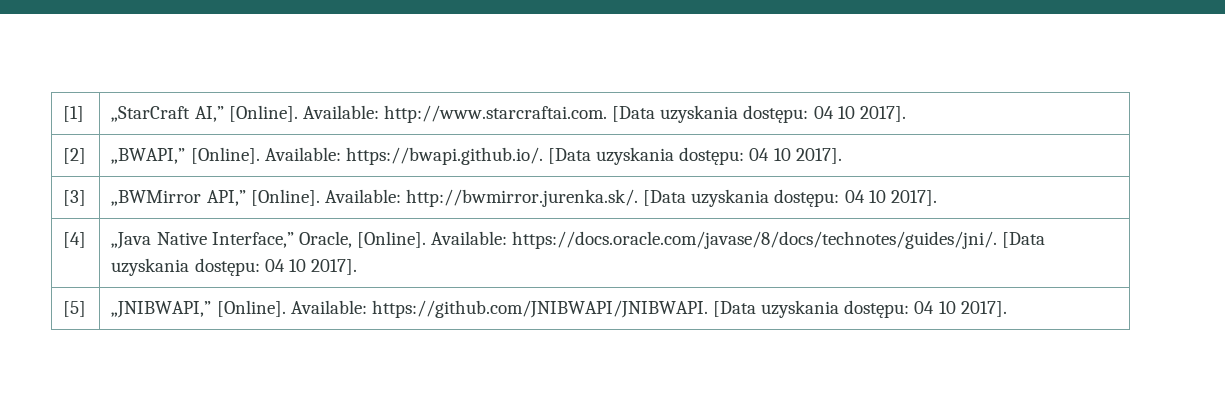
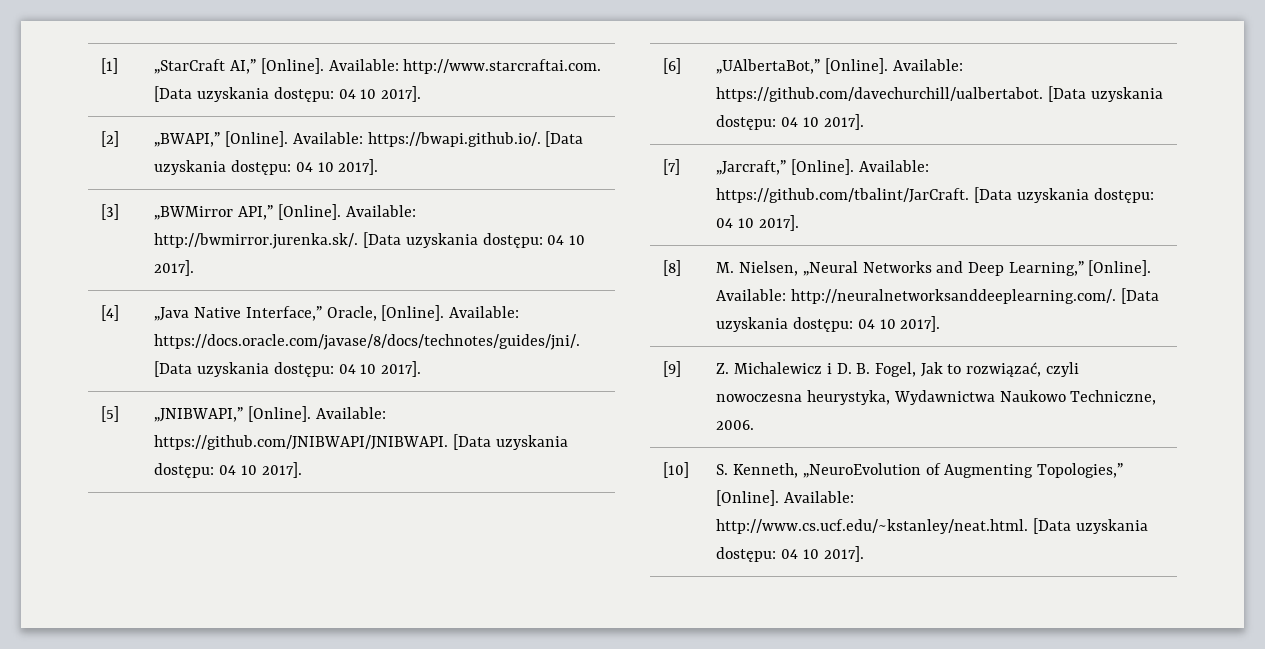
(1007, 309) none -> [663,58,682,74] [716,58,963,74] [716,86,1163,102] [716,114,864,130] [663,159,681,175] [716,159,929,175] [716,187,1154,203] [716,215,799,231] [663,260,682,276] [716,260,1152,276] [716,288,1159,304] [716,316,941,332] [663,361,682,377] [716,362,1079,377] [716,390,1157,405] [716,420,755,430] [663,462,690,478] [716,463,1123,478] [716,490,855,506] [716,518,1148,534] [716,546,864,562] // [6] | „UAlbertaBot,” [Online]. Available: https://github.com/davechurchill/ualbertabot. [Data uzyskania dostępu: 04 10 2017]. // [7] | „Jarcraft,” [Online]. Available: https://github.com/tbalint/JarCraft. [Data uzyskania dostępu: 04 10 2017]. // [8] | M. Nielsen, „Neural Networks and Deep Learning,” [Online]. Available: http://neuralnetworksanddeeplearning.com/. [Data uzyskania dostępu: 04 10 2017]. // [9] | Z. Michalewicz i D. B. Fogel, Jak to rozwiązać, czyli nowoczesna heurystyka, Wydawnictwa Naukowo Techniczne, 2006. // [10] | S. Kenneth, „NeuroEvolution of Augmenting Topologies,” [Online]. Available: http://www.cs.ucf.edu/~kstanley/neat.html. [Data uzyskania dostępu: 04 10 2017].

